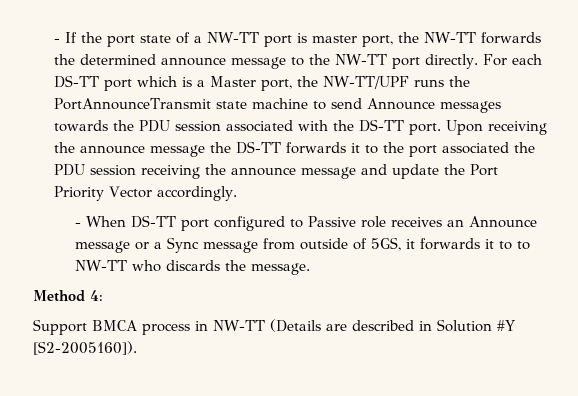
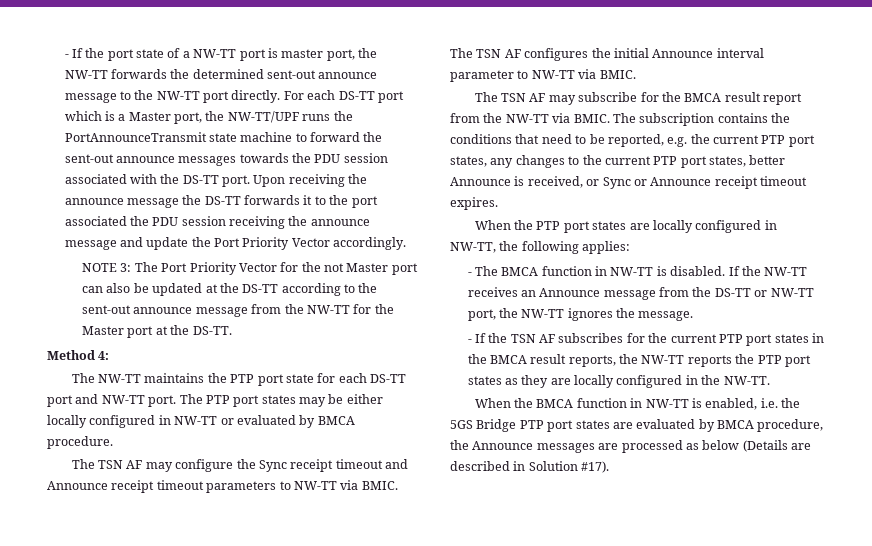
(156, 59) none -> [267,70,317,79] sent-out
[330,98,435,110] send Announce -> [310,132,383,142] [64,154,175,163] forward the sent-out announce
[74,215,537,231] [74,237,530,253] [74,260,310,275] [33,290,103,302] [33,319,265,335] - When DS-TT port configured to Passive role receives an Announce message or a Sync message from outside of 5GS, it forwards it to to NW-TT who discards the message. // Method 4: // Support BMCA process in NW-TT -> [82,262,418,275] [82,283,378,296] [82,304,394,317] [82,325,232,338] [47,350,110,360] [71,373,406,386] [47,394,383,407] [47,415,355,428] [47,436,113,449] [71,459,408,472] [47,480,398,493] [450,48,764,61] [450,69,636,82] [474,92,802,105] [450,113,790,126] [450,134,815,147] [450,155,786,168] [450,176,807,189] [450,197,498,210] [474,220,777,233] [450,241,631,254] [467,266,808,276] [467,287,814,300] [467,308,694,321] [467,333,825,346] [467,354,811,367] [467,375,770,388] [474,398,800,410] [450,419,824,432] [450,440,740,453] NOTE 3: The Port Priority Vector for the not Master port can also be updated at the DS-TT according to the sent-out announce message from the NW-TT for the Master port at the DS-TT. // Method 4: // The NW-TT maintains the PTP port state for each DS-TT port and NW-TT port. The PTP port states may be either locally configured in NW-TT or evaluated by BMCA procedure. // The TSN AF may configure the Sync receipt timeout and Announce receipt timeout parameters to NW-TT via BMIC. The TSN AF configures the initial Announce interval parameter to NW-TT via BMIC. // The TSN AF may subscribe for the BMCA result report from the NW-TT via BMIC. The subscription contains the conditions that need to be reported, e.g. the current PTP port states, any changes to the current PTP port states, better Announce is received, or Sync or Announce receipt timeout expires. // When the PTP port states are locally configured in NW-TT, the following applies: // - The BMCA function in NW-TT is disabled. If the NW-TT receives an Announce message from the DS-TT or NW-TT port, the NW-TT ignores the message. // - If the TSN AF subscribes for the current PTP port states in the BMCA result reports, the NW-TT reports the PTP port states as they are locally configured in the NW-TT. // When the BMCA function in NW-TT is enabled, i.e. the 5GS Bridge PTP port states are evaluated by BMCA procedure, the Announce messages are processed as below
[497,320,515,331] [33,341,137,355] #Y [S2-2005160]). -> [581,461,610,473] #17).

